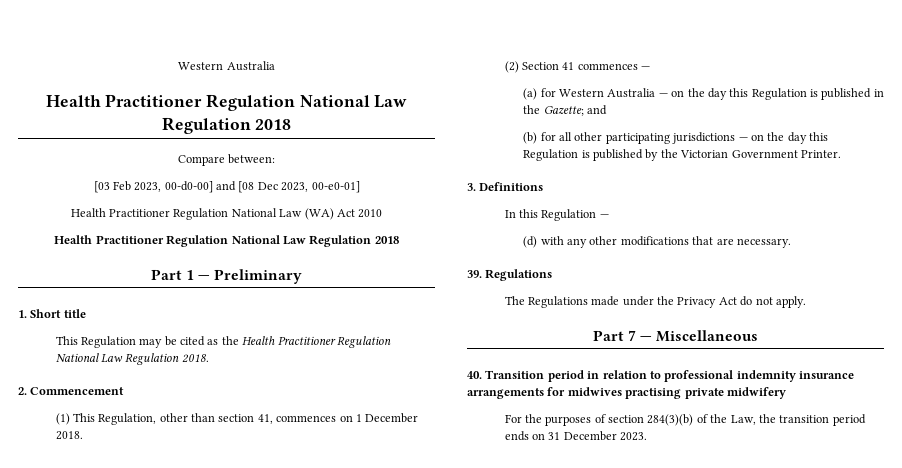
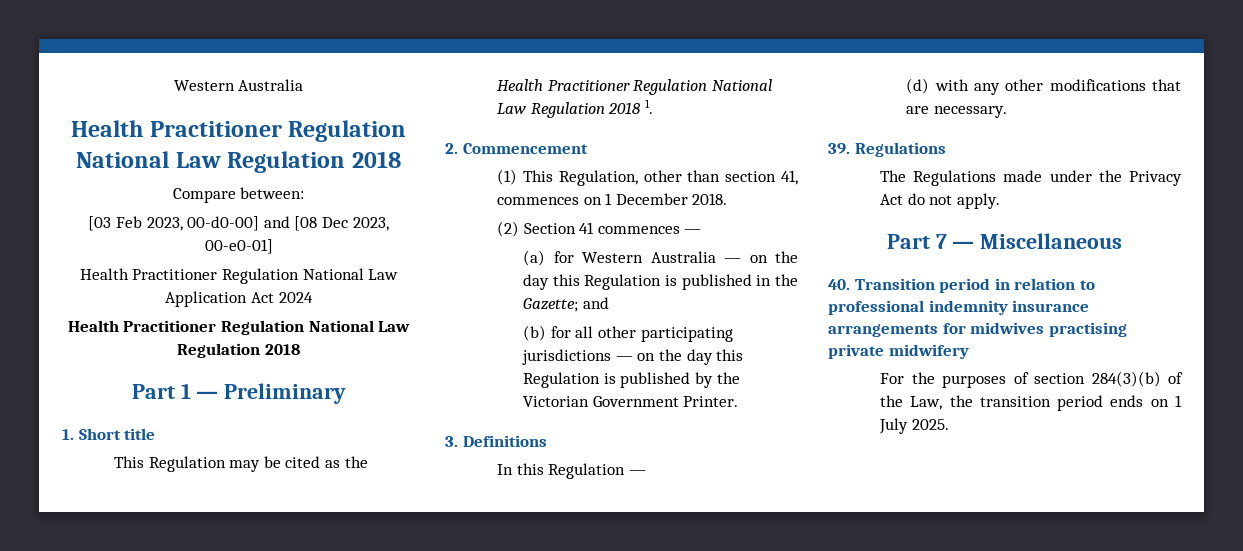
[304,208,383,220] (WA) Act 2010 -> [165,291,313,307] Application Act 2024
[181,354,209,363] 2018. -> [608,99,653,114] 2018 1.
[548,431,648,441] 31 December 2023. -> [1175,395,1182,407] [879,418,949,434] 1 July 2025.

